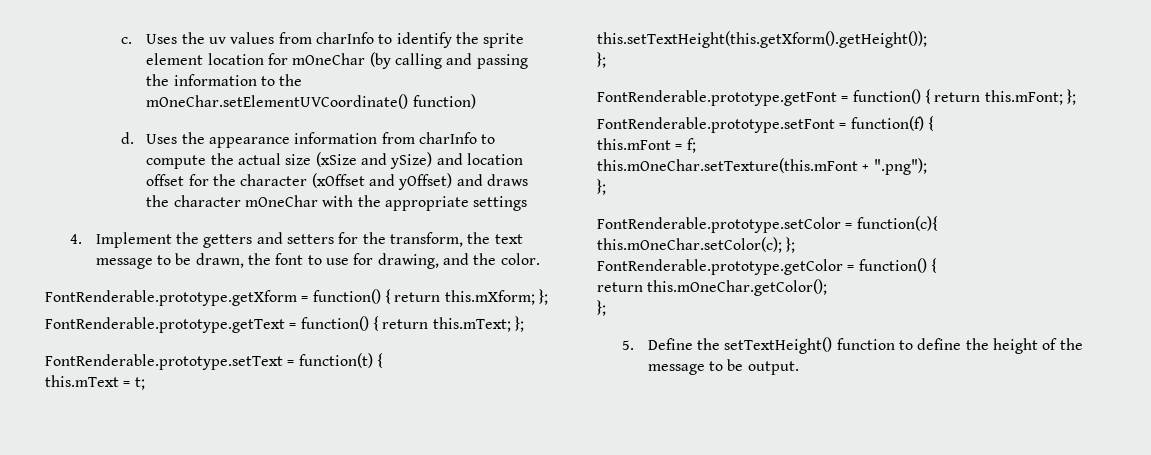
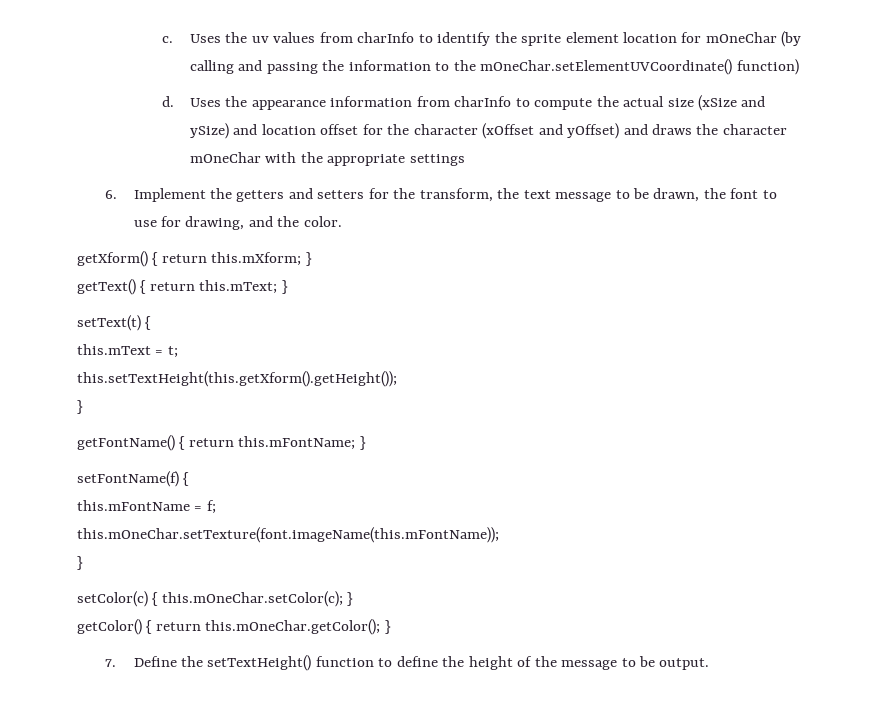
[70,234,83,244] 4. -> [105,190,118,199] 6.
[45,289,548,306] [45,316,524,333] [45,353,373,370] FontRenderable.prototype.getXform = function() { return this.mXform; }; // FontRenderable.prototype.getText = function() { return this.mText; }; // FontRenderable.prototype.setText = function(t) -> [77,251,312,267] [77,279,288,295] [77,315,141,331] getXform() { return this.mXform; } // getText() { return this.mText; } // setText(t)
[597,52,606,68] [597,89,1076,106] [597,116,934,133] [597,138,671,150] }; // FontRenderable.prototype.getFont = function() { return this.mFont; }; // FontRenderable.prototype.setFont = function(f) { // this.mFont -> [77,400,83,414] [77,435,366,451] [77,471,190,487] [77,500,190,511] } // getFontName() { return this.mFontName; } // setFontName(f) { // this.mFontName
[597,158,927,175] [597,179,606,195] [597,216,938,233] [597,237,796,253] [597,258,937,275] this.mOneChar.setTexture(this.mFont + ".png"); // }; // FontRenderable.prototype.setColor = function(c){ this.mOneChar.setColor(c); }; // FontRenderable.prototype.getColor = function() { // -> [77,527,499,543] [77,556,83,570] [77,591,354,607] [77,619,153,635] this.mOneChar.setTexture(font.imageName(this.mFontName)); // } // setColor(c) { this.mOneChar.setColor(c); } // getColor() {
[597,300,606,316] [622,340,635,350] // }; // 5. -> [384,620,391,634] [105,659,117,667] } // 7.

